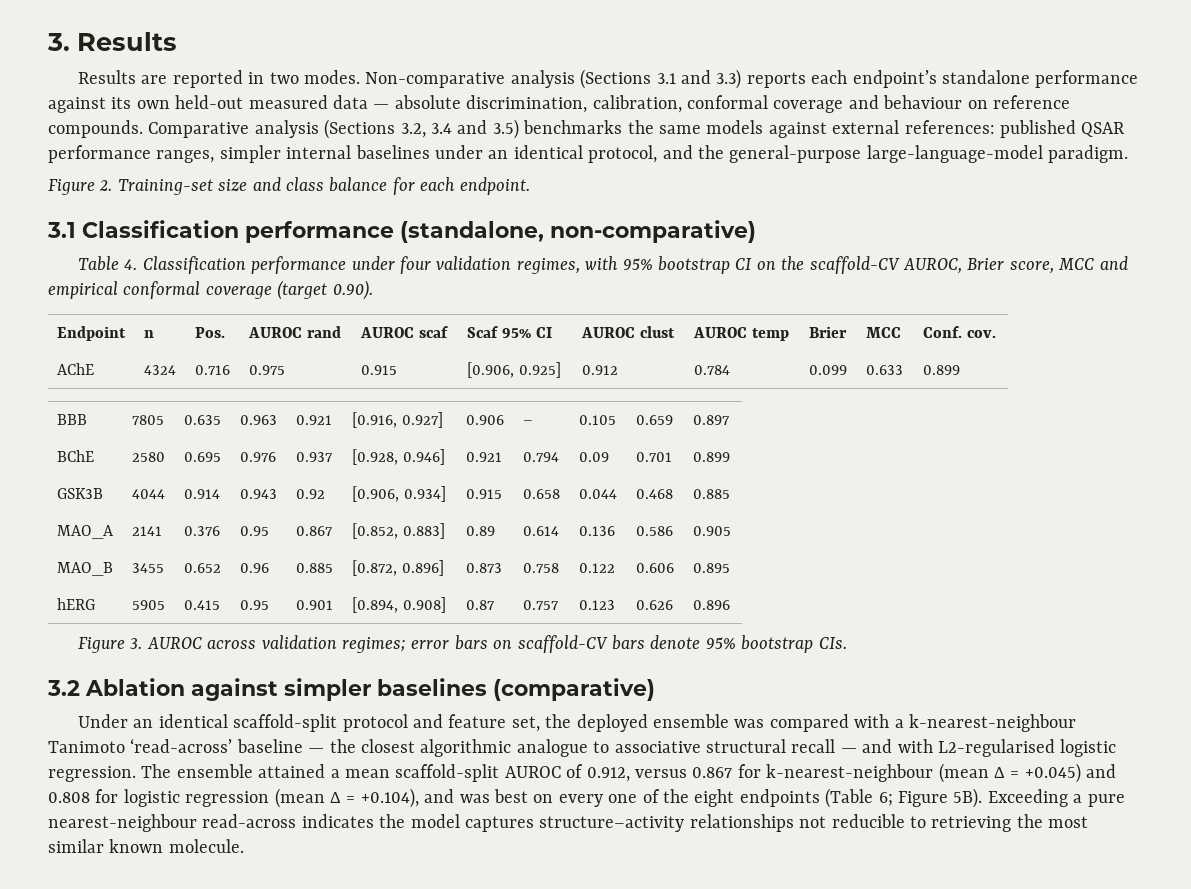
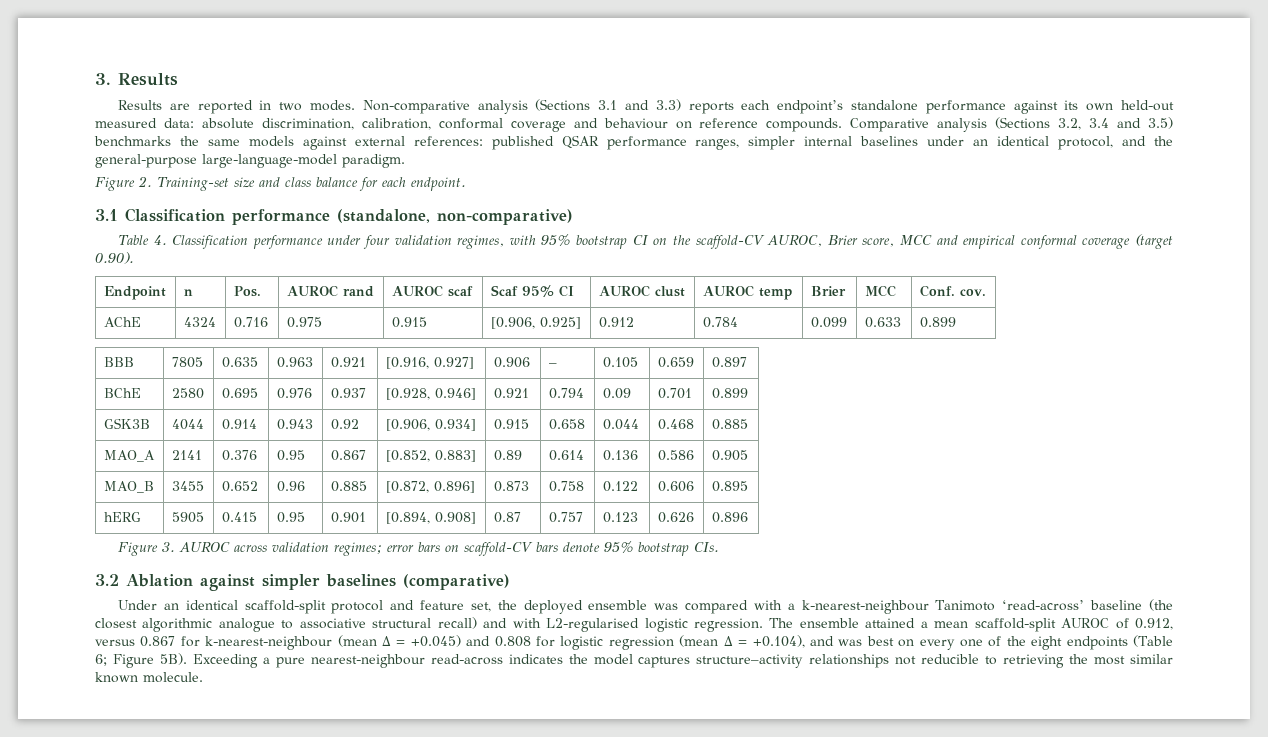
[333,95,390,109] data — -> [163,118,194,128] data:
[308,739,356,753] — the -> [1149,599,1173,611] (the
[791,739,857,753] recall — -> [437,617,477,629] recall)

